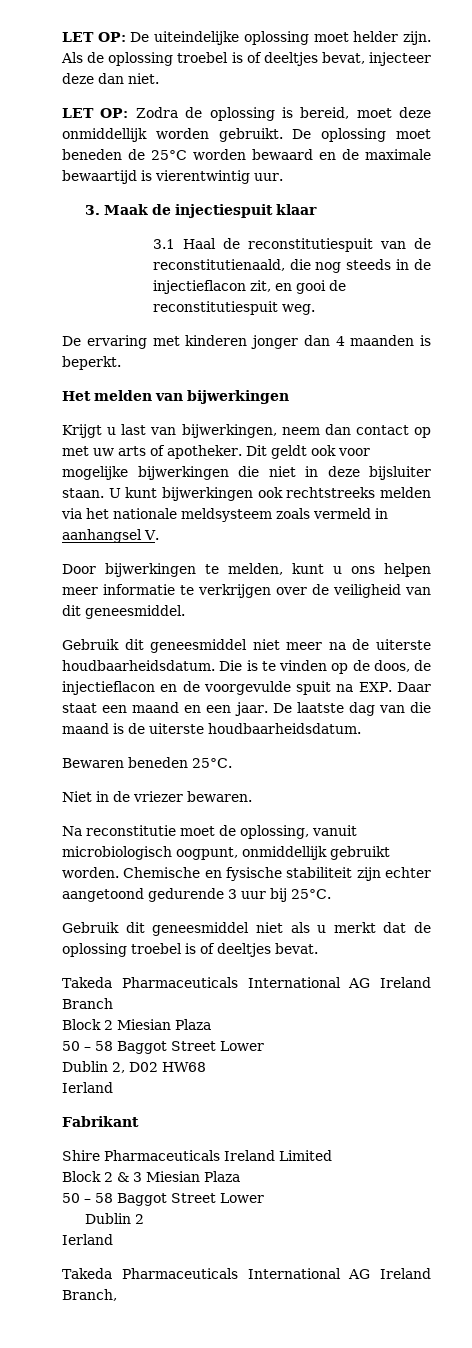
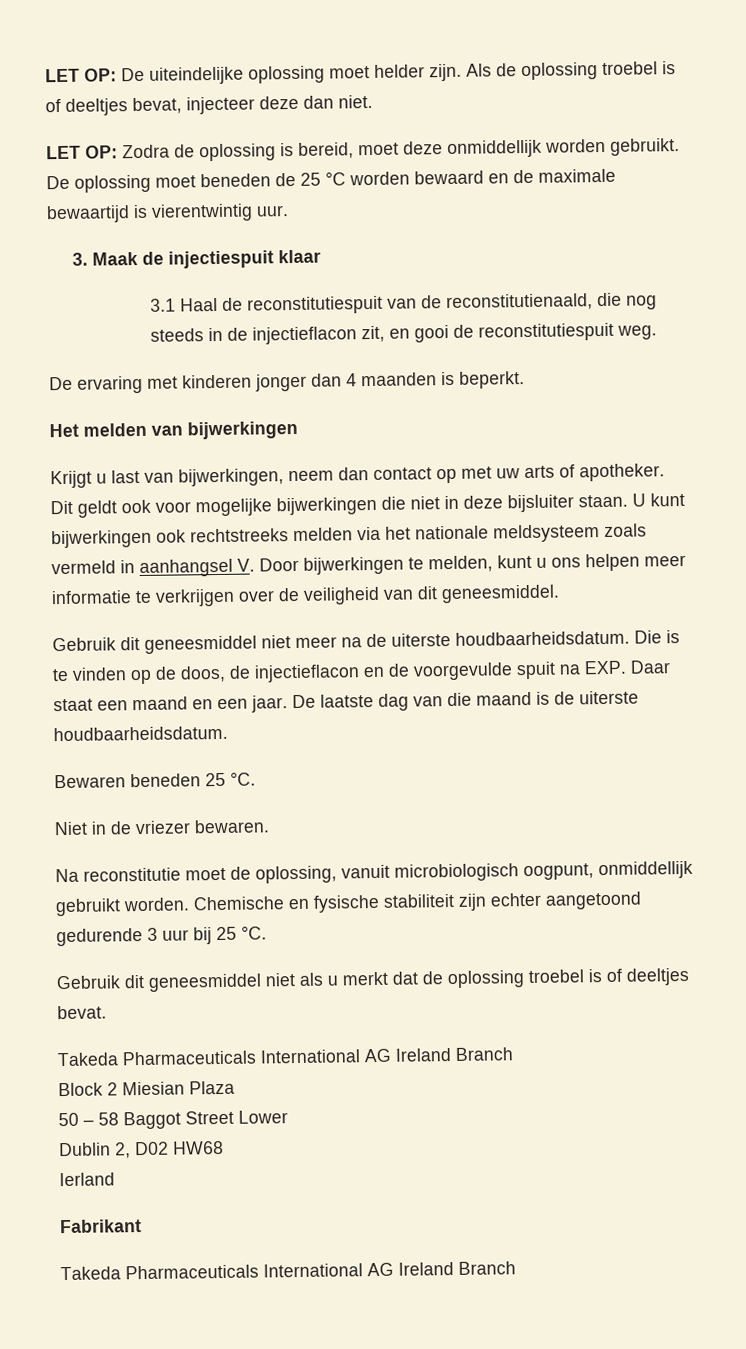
[151,150,187,160] 25°C -> [300,171,346,186] 25 °C
(159, 535) // -> (255, 565) none
[192,758,232,768] 25°C. -> [205,771,256,787] 25 °C.
[291,889,331,899] 25°C. -> [216,925,267,941] 25 °C.
[62,1150,332,1161] [62,1171,240,1182] [62,1193,264,1206] [84,1213,144,1224] [62,1234,113,1245] [62,1268,431,1279] [62,1289,117,1301] // Shire Pharmaceuticals Ireland Limited // Block 2 & 3 Miesian Plaza // 50 – 58 Baggot Street Lower // Dublin 2 // Ierland // Takeda Pharmaceuticals International AG Ireland Branch, -> [60,1261,516,1281] // Takeda Pharmaceuticals International AG Ireland Branch

